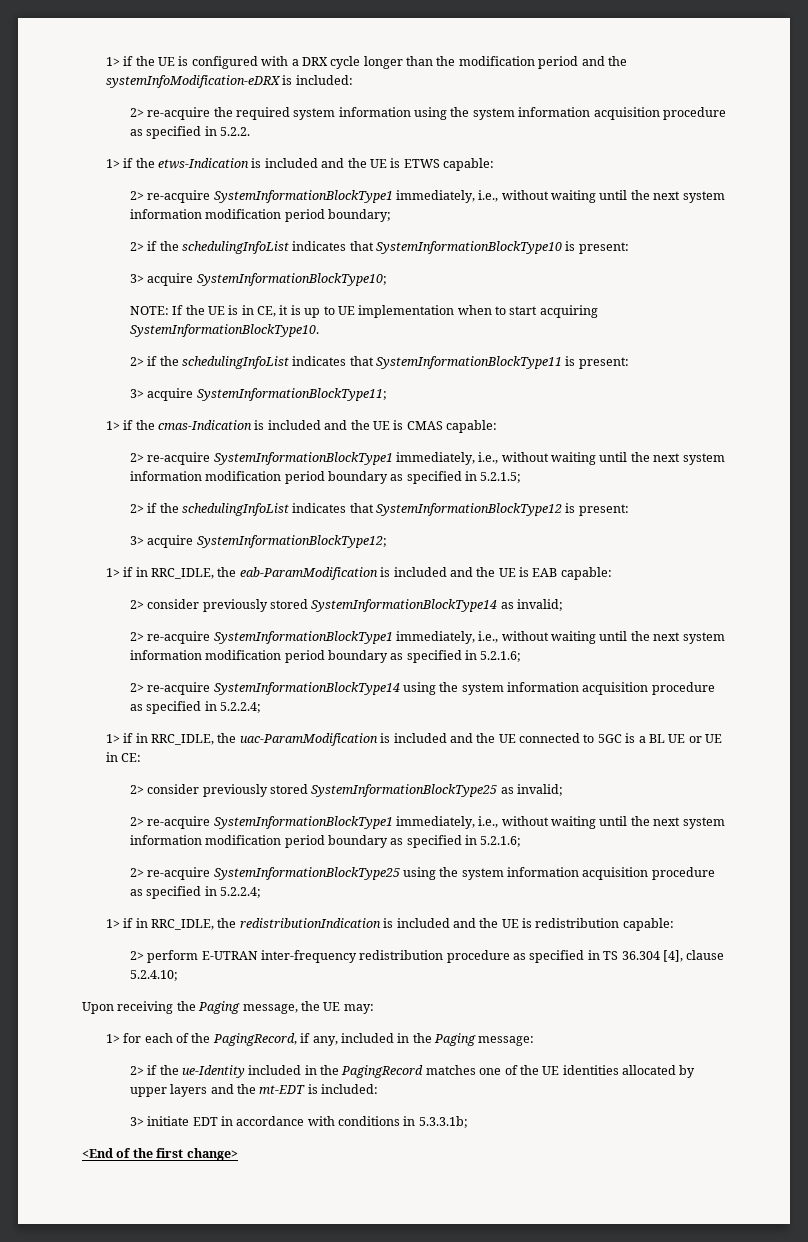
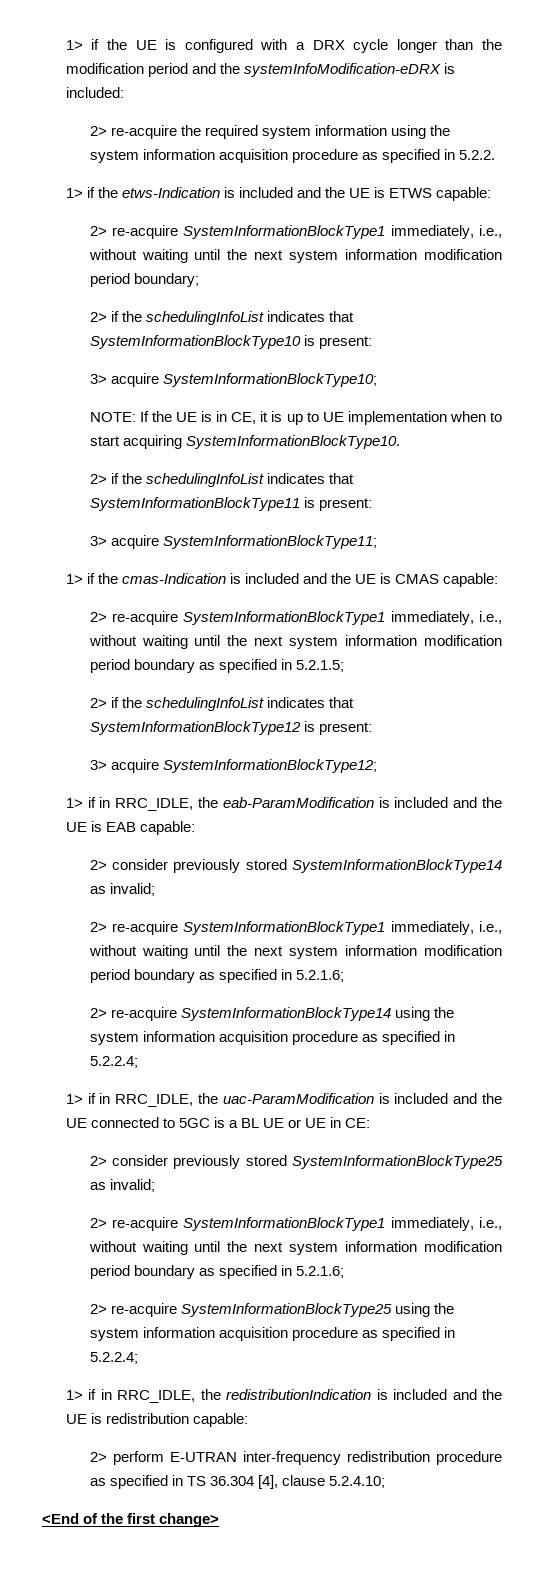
[82,1001,374,1014] [105,1033,535,1046] [129,1065,696,1078] [129,1084,379,1097] [129,1116,468,1128] // Upon receiving the Paging message, the UE may: // 1> for each of the PagingRecord, if any, included in the Paging message: // 2> if the ue-Identity included in the PagingRecord matches one of the UE identities allocated by upper layers and the mt-EDT is included: // 3> initiate EDT in accordance with conditions in 5.3.3.1b; -> (385, 1482) none

